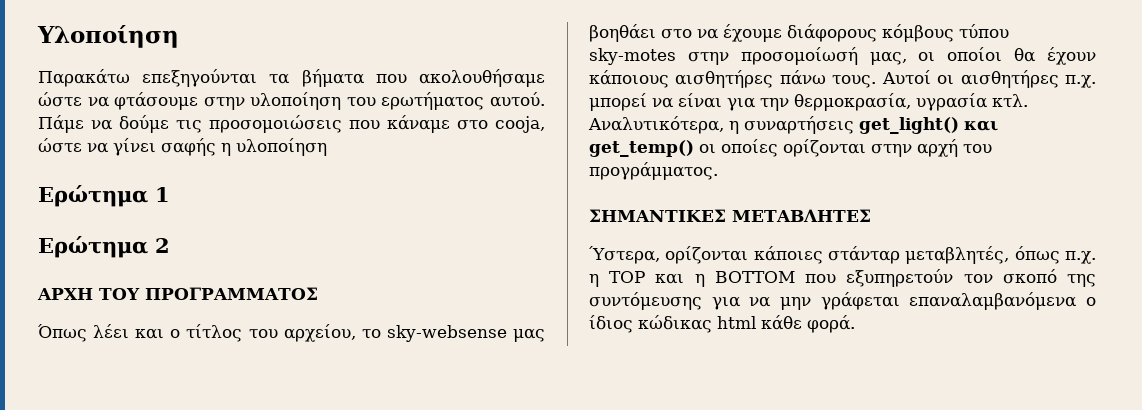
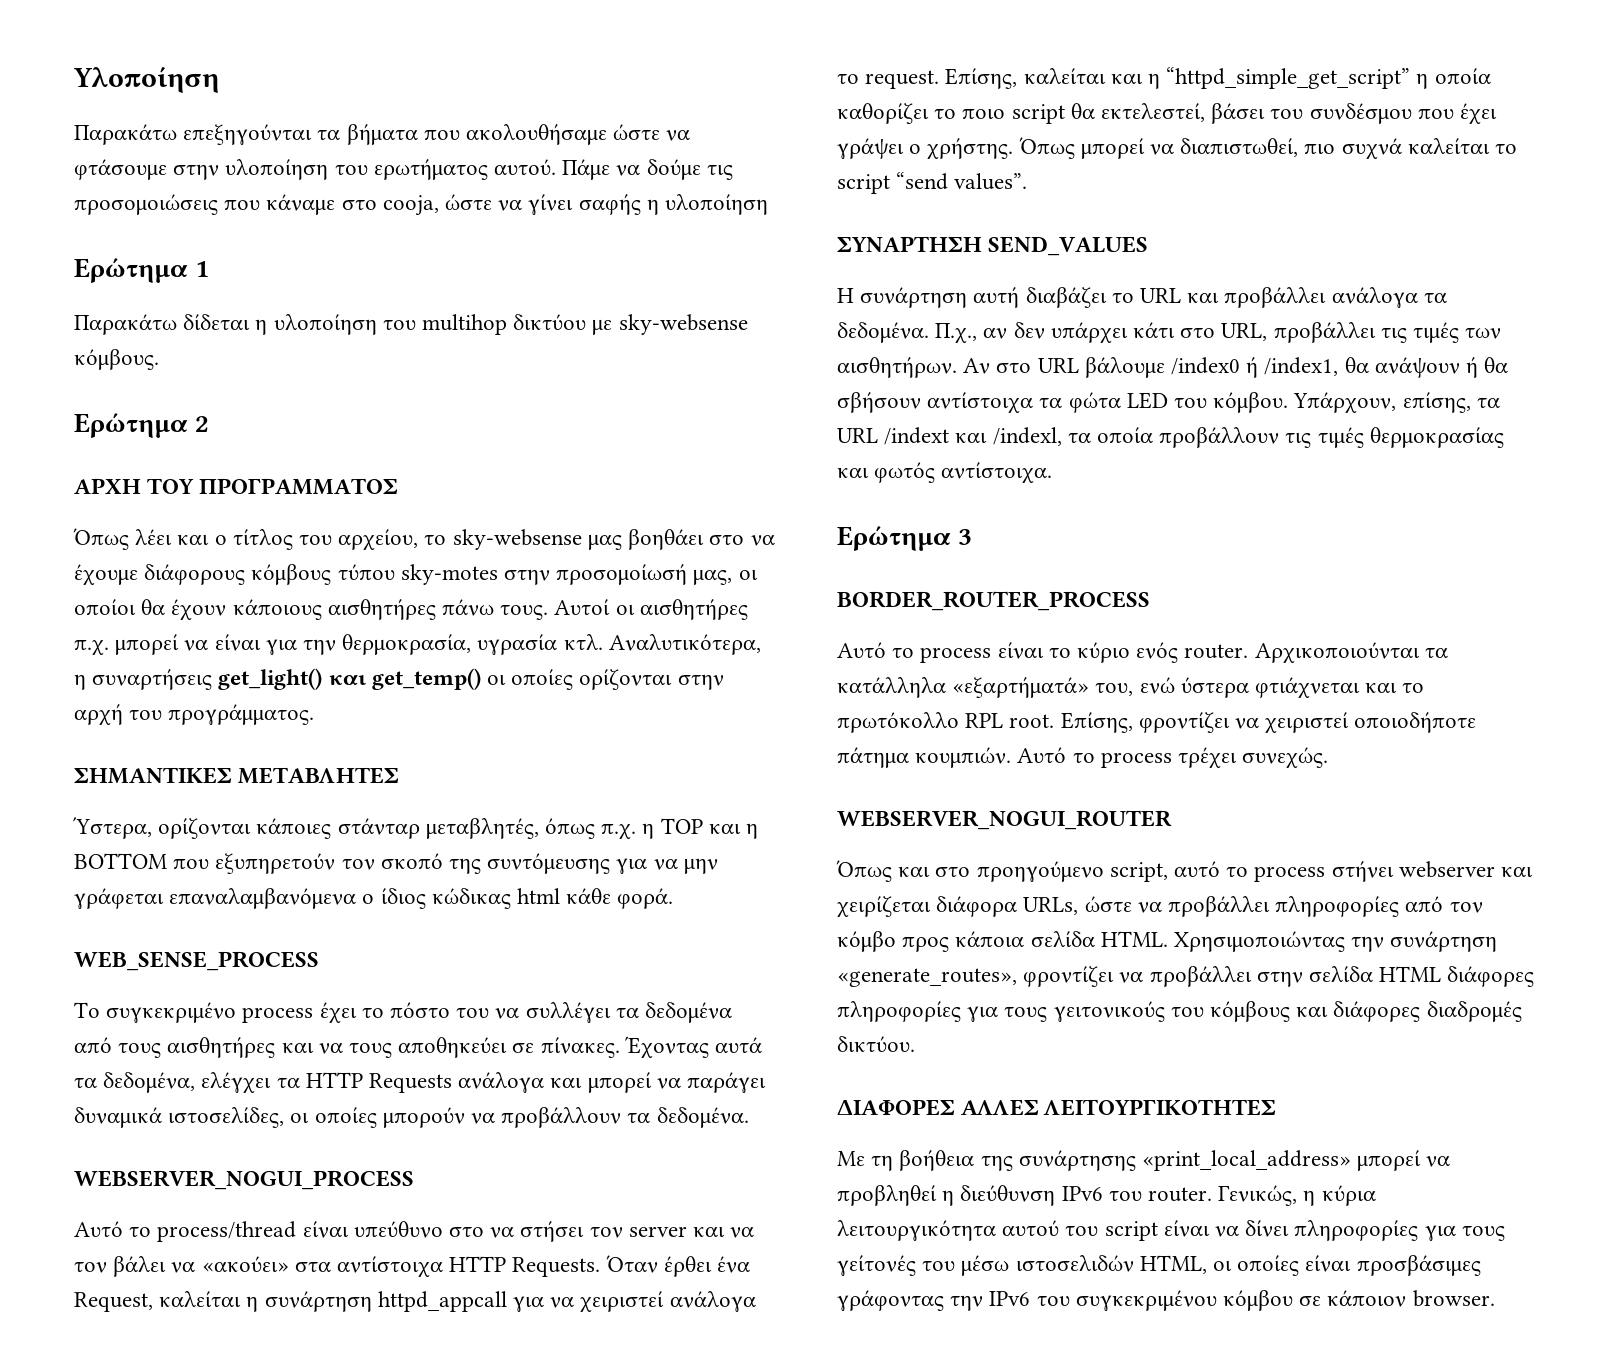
(170, 194) none -> [74,314,748,335] [74,349,159,370] // Παρακάτω δίδεται η υλοποίηση του multihop δικτύου με sky-websense κόμβους.
(855, 324) none -> [74,951,319,971] [74,1002,733,1024] [74,1036,763,1059] [74,1072,767,1094] [74,1107,749,1128] [74,1170,414,1190] [74,1221,755,1242] [74,1255,751,1278] [74,1291,756,1313] [837,67,1491,89] [837,103,1498,125] [837,137,1518,160] [837,172,1028,194] [837,236,1149,256] [837,287,1447,308] [837,322,1502,344] [837,357,1509,378] [837,392,1500,414] [837,427,1504,448] [837,462,1053,484] [837,526,973,551] [837,591,1150,611] [837,642,1448,664] [837,677,1425,699] [837,712,1477,734] [837,747,1329,769] [837,810,1172,830] [836,860,1534,882] [837,896,1483,918] [837,931,1498,952] [837,966,1535,987] [837,1001,1522,1022] [837,1036,915,1052] [837,1099,1277,1116] [837,1150,1451,1171] [837,1185,1376,1206] [837,1220,1505,1241] [837,1255,1481,1276] [837,1290,1495,1311] // WEB_SENSE_PROCESS // To συγκεκριμένο process έχει το πόστο του να συλλέγει τα δεδομένα από τους αισθητήρες και να τους αποθηκεύει σε πίνακες. Έχοντας αυτά τα δεδομένα, ελέγχει τα HTTP Requests ανάλογα και μπορεί να παράγει δυναμικά ιστοσελίδες, οι οποίες μπορούν να προβάλλουν τα δεδομένα. // WEBSERVER_NOGUI_PROCESS // Αυτό το process/thread είναι υπεύθυνο στο να στήσει τον server και να τον βάλει να «ακούει» στα αντίστοιχα HTTP Requests. Όταν έρθει ένα Request, καλείται η συνάρτηση httpd_appcall για να χειριστεί ανάλογα το request. Επίσης, καλείται και η “httpd_simple_get_script” η οποία καθορίζει το ποιο script θα εκτελεστεί, βάσει του συνδέσμου που έχει γράψει ο χρήστης. Όπως μπορεί να διαπιστωθεί, πιο συχνά καλείται το script “send values”. // ΣΥΝΑΡΤΗΣΗ SEND_VALUES // Η συνάρτηση αυτή διαβάζει το URL και προβάλλει ανάλογα τα δεδομένα. Π.χ., αν δεν υπάρχει κάτι στο URL, προβάλλει τις τιμές των αισθητήρων. Αν στο URL βάλουμε /index0 ή /index1, θα ανάψουν ή θα σβήσουν αντίστοιχα τα φώτα LED του κόμβου. Υπάρχουν, επίσης, τα URL /indext και /indexl, τα οποία προβάλλουν τις τιμές θερμοκρασίας και φωτός αντίστοιχα. // Ερώτημα 3 // BORDER_ROUTER_PROCESS // Αυτό το process είναι το κύριο ενός router. Αρχικοποιούνται τα κατάλληλα «εξαρτήματά» του, ενώ ύστερα φτιάχνεται και το πρωτόκολλο RPL root. Επίσης, φροντίζει να χειριστεί οποιοδήποτε πάτημα κουμπιών. Αυτό το process τρέχει συνεχώς. // WEBSERVER_NOGUI_ROUTER // Όπως και στο προηγούμενο script, αυτό το process στήνει webserver και χειρίζεται διάφορα URLs, ώστε να προβάλλει πληροφορίες από τον κόμβο προς κάποια σελίδα HTML. Χρησιμοποιώντας την συνάρτηση «generate_routes», φροντίζει να προβάλλει στην σελίδα HTML διάφορες πληροφορίες για τους γειτονικούς του κόμβους και διάφορες διαδρομές δικτύου. // ΔΙΑΦΟΡΕΣ ΑΛΛΕΣ ΛΕΙΤΟΥΡΓΙΚΟΤΗΤΕΣ // Με τη βοήθεια της συνάρτησης «print_local_address» μπορεί να προβληθεί η διεύθυνση IPv6 του router. Γενικώς, η κύρια λειτουργικότητα αυτού του script είναι να δίνει πληροφορίες για τους γείτονές του μέσω ιστοσελιδών HTML, οι οποίες είναι προσβάσιμες γράφοντας την IPv6 του συγκεκριμένου κόμβου σε κάποιον browser.

